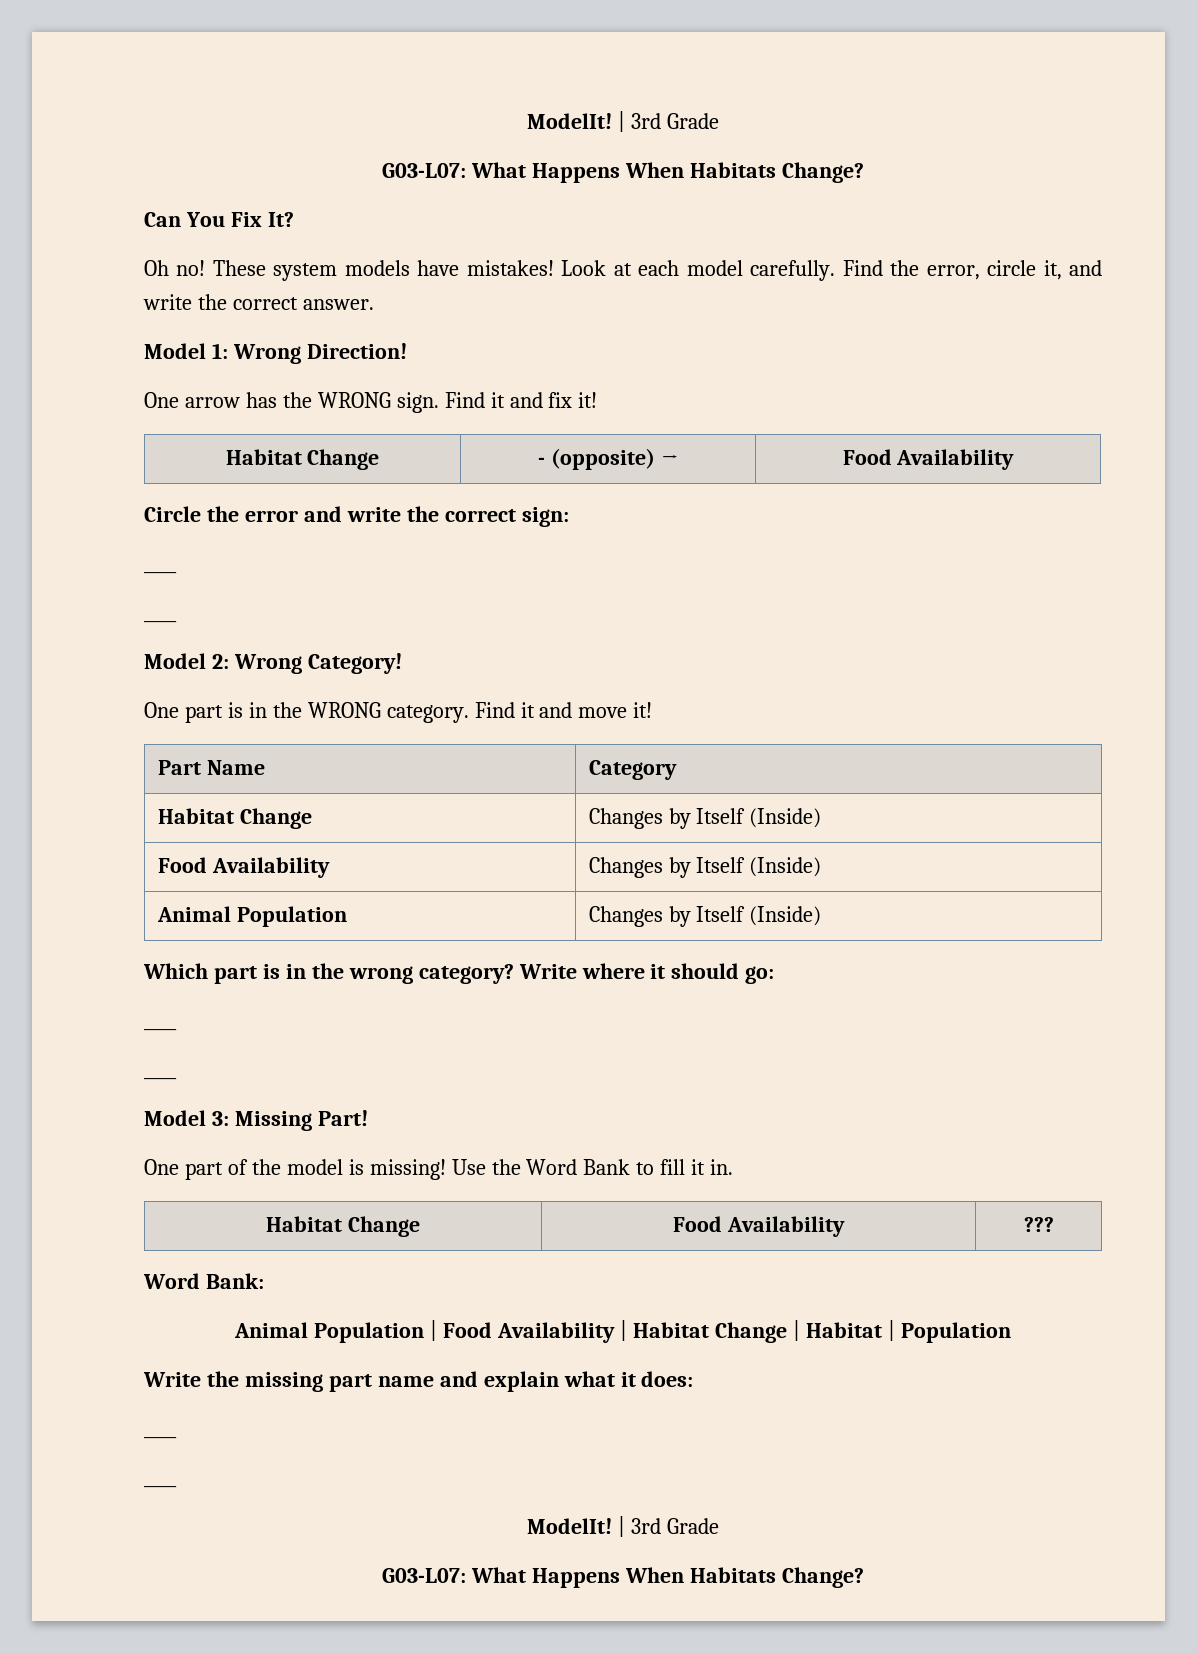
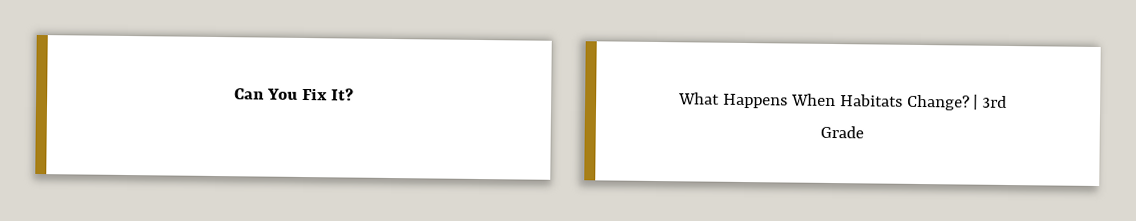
[527,111,719,132] [382,162,864,183] [144,212,294,227] [144,260,1103,281] [143,294,374,310] [144,343,407,364] [144,392,598,413] [225,449,380,470] [538,448,678,470] [842,449,1015,470] [144,506,569,527] [144,571,177,574] [144,620,177,623] [144,653,402,674] [144,702,653,723] [157,760,265,775] [588,760,677,780] [157,808,312,829] [588,808,822,829] [157,857,330,878] [588,857,822,878] [156,906,347,927] [588,906,822,927] [143,963,775,984] [144,1028,177,1031] [144,1077,177,1080] [144,1110,368,1131] [144,1159,734,1180] [266,1216,420,1237] [673,1216,845,1237] [1023,1217,1054,1232] [143,1273,264,1289] [234,1320,1011,1343] [143,1371,694,1392] [144,1436,177,1439] [144,1485,177,1488] [527,1516,719,1537] [382,1567,864,1588] ModelIt! | 3rd Grade // G03-L07: What Happens When Habitats Change? // Can You Fix It? // Oh no! These system models have mistakes! Look at each model carefully. Find the error, circle it, and write the correct answer. // Model 1: Wrong Direction! // One arrow has the WRONG sign. Find it and fix it! // Habitat Change | - (opposite) → | Food Availability // Circle the error and write the correct sign: // ____ // ____ // Model 2: Wrong Category! // One part is in the WRONG category. Find it and move it! // Part Name | Category // Habitat Change | Changes by Itself (Inside) // Food Availability | Changes by Itself (Inside) // Animal Population | Changes by Itself (Inside) // Which part is in the wrong category? Write where it should go: // ____ // ____ // Model 3: Missing Part! // One part of the model is missing! Use the Word Bank to fill it in. // Habitat Change | Food Availability | ??? // Word Bank: // Animal Population | Food Availability | Habitat Change | Habitat | Population // Write the missing part name and explain what it does: // ____ // ____ // ModelIt! | 3rd Grade // G03-L07: What Happens When Habitats Change? -> [234,87,354,101] [677,92,1008,111] [820,125,864,139] Can You Fix It? // What Happens When Habitats Change? | 3rd Grade

